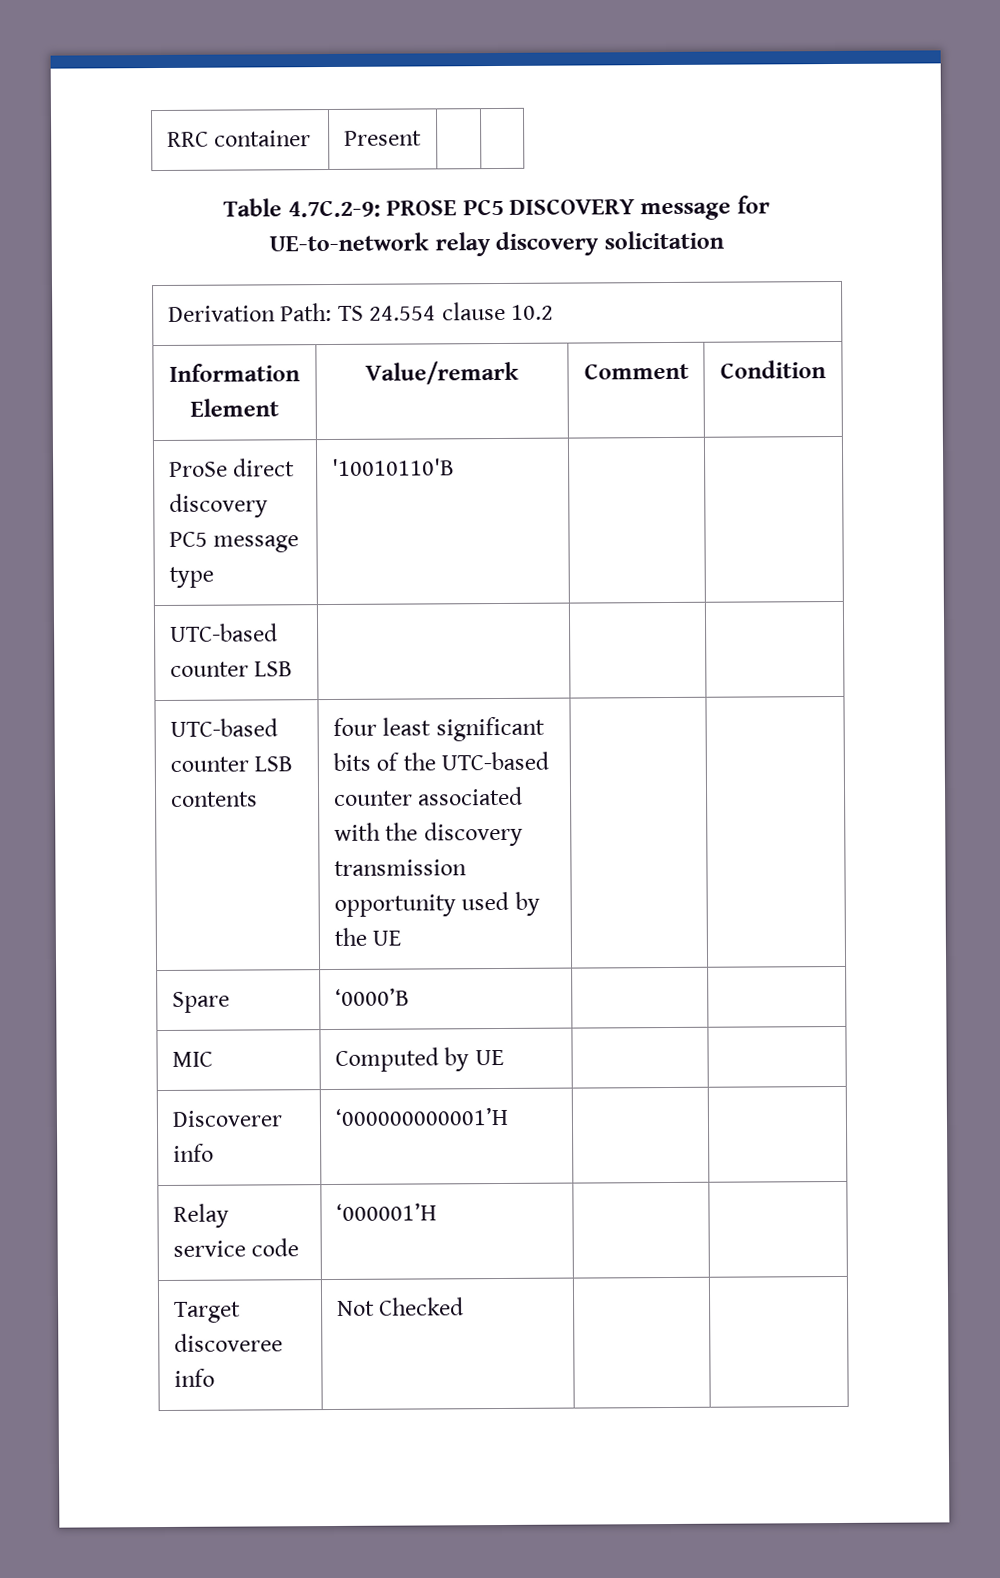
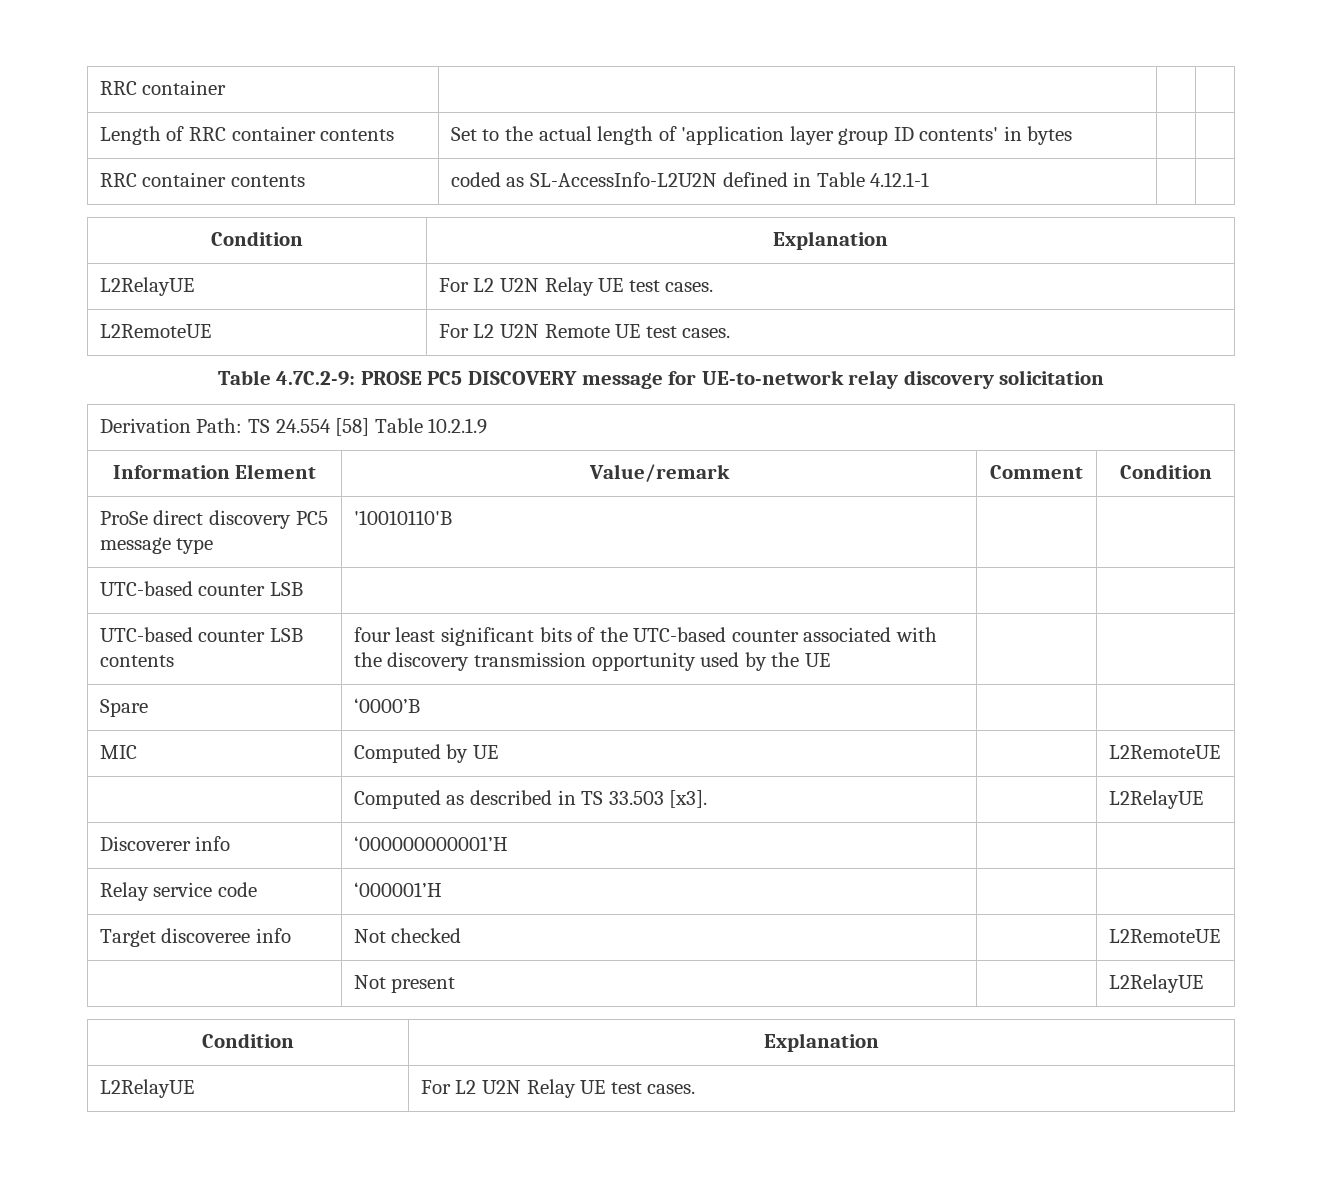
[343,130,422,146] Present | | -> [99,126,395,145] [450,126,1073,145] [99,172,305,187] [450,172,930,187] [211,231,303,246] [772,231,888,250] [99,277,194,296] [438,277,714,296] [99,324,211,338] [438,324,731,338] | | // Length of RRC container contents | Set to the actual length of 'application layer group ID contents' in bytes | | // RRC container contents | coded as SL-AccessInfo-L2U2N defined in Table 4.12.1-1 | | // Condition | Explanation // L2RelayUE | For L2 U2N Relay UE test cases. // L2RemoteUE | For L2 U2N Remote UE test cases.
[441,301,555,321] clause 10.2 -> [335,418,488,436] [58] Table 10.2.1.9
(504, 1057) none -> [1108,745,1220,759] [353,790,708,809] [1108,790,1203,809] L2RemoteUE // | Computed as described in TS 33.503 [x3]. | | L2RelayUE
[379,1297,465,1316] Checked | | -> [391,928,462,943] [1108,929,1220,943] [353,975,456,993] [1108,974,1203,993] [202,1033,294,1048] [763,1033,879,1052] [99,1079,194,1098] [420,1079,696,1098] checked | | L2RemoteUE // | Not present | | L2RelayUE // Condition | Explanation // L2RelayUE | For L2 U2N Relay UE test cases.

